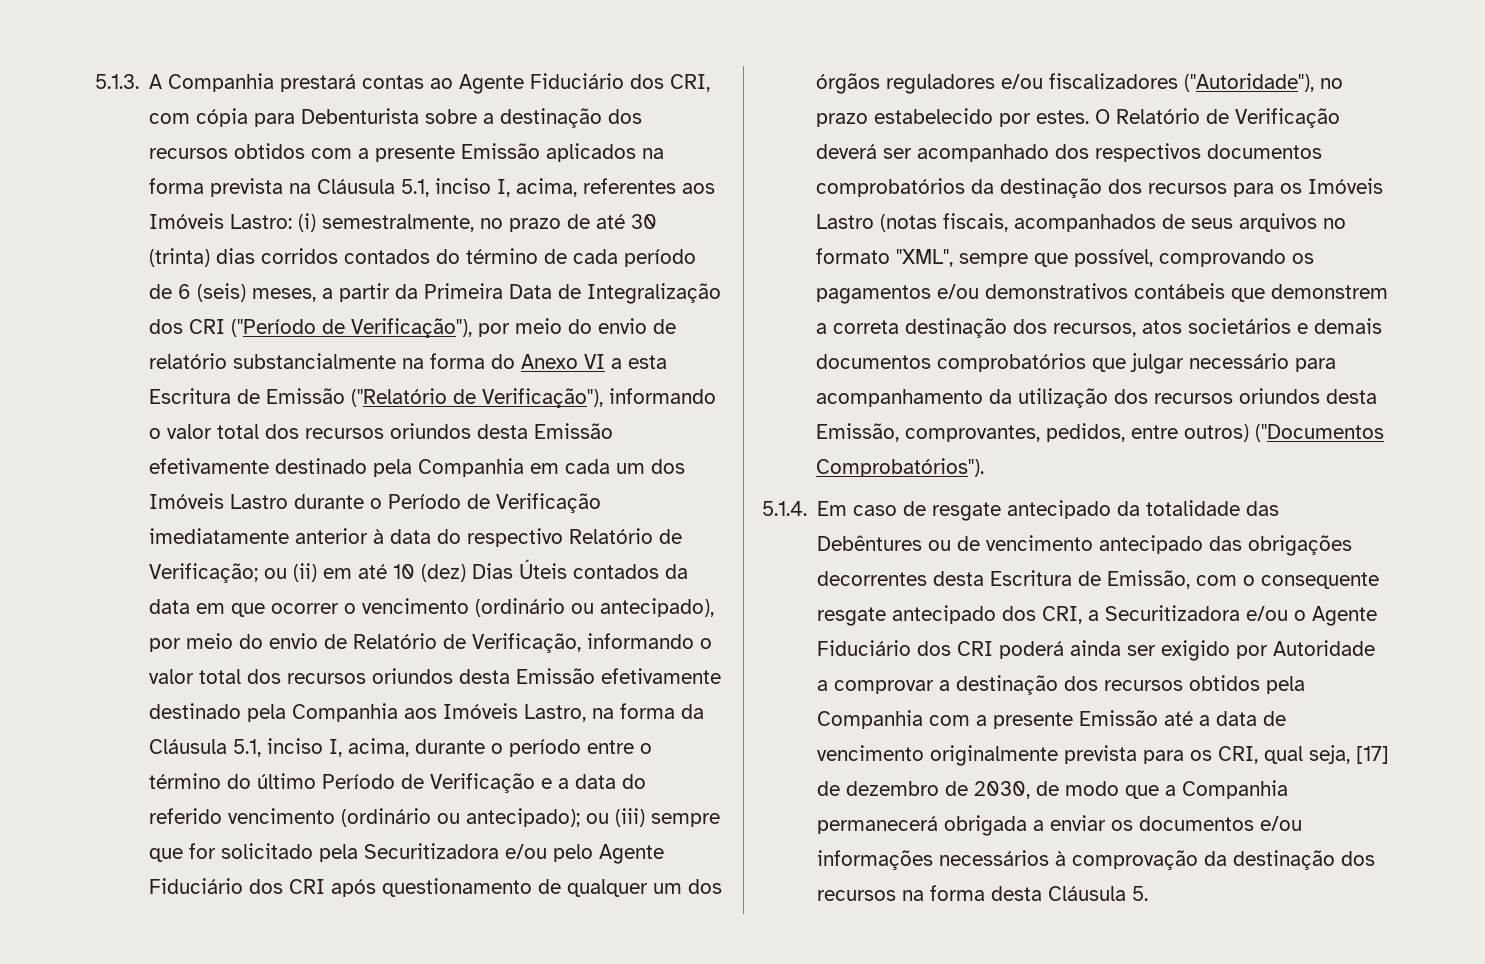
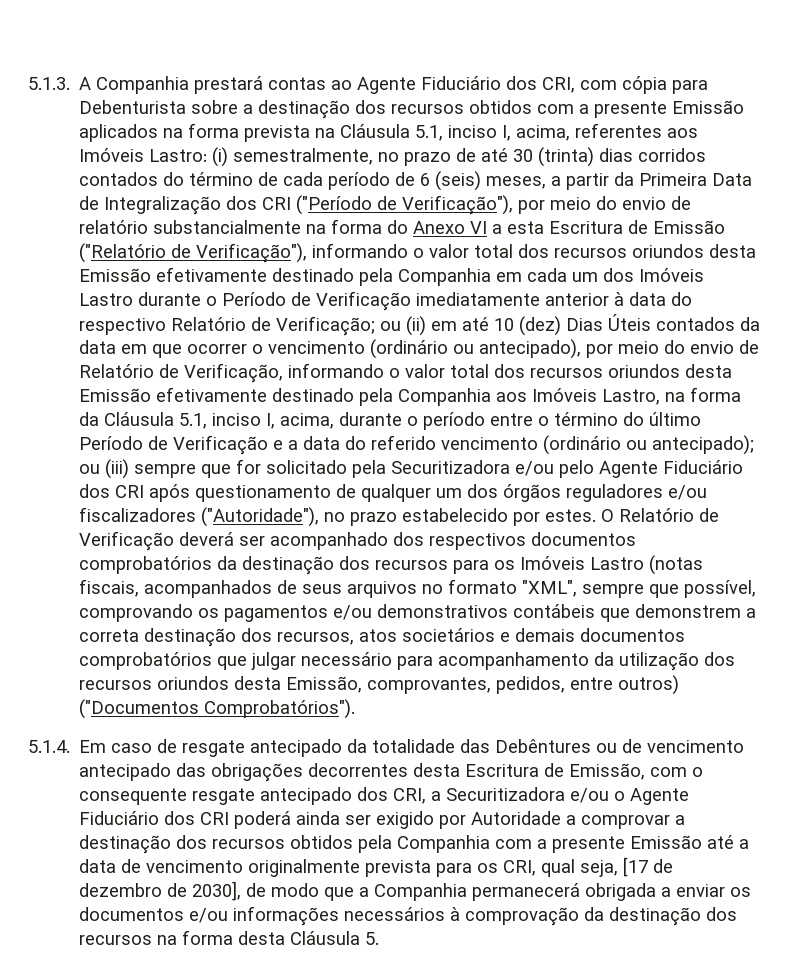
[1356,746,1390,764] [17] -> [623,857,649,877] [17
[974,781,1031,799] 2030, -> [192,881,242,901] 2030],

